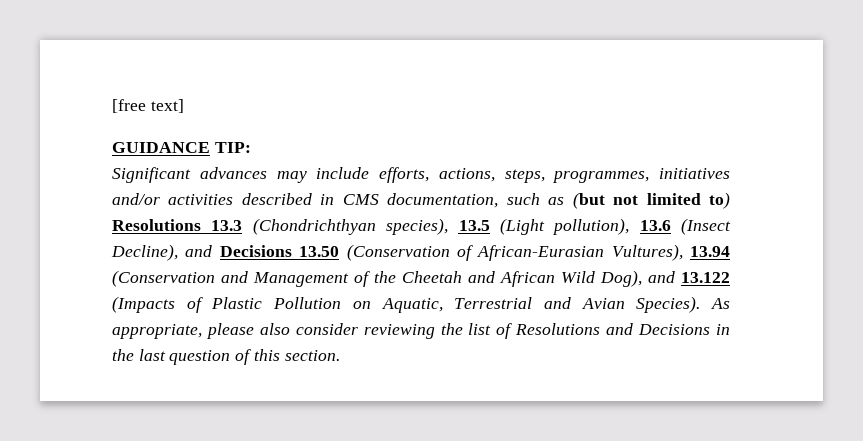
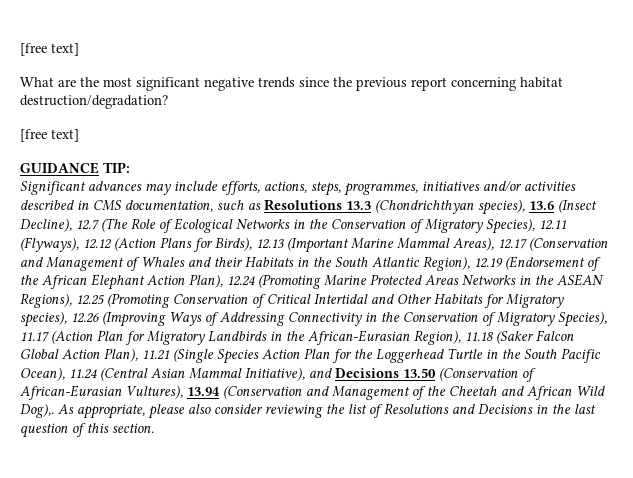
[112,99,184,113] [free text] -> [20,43,79,56] [20,77,563,91] [20,95,168,109] [20,129,79,142] [free text] // What are the most significant negative trends since the previous report concerning habitat destruction/degradation? // [free text]
[572,192,730,209] [112,218,731,235] [111,244,178,261] (but not limited to) Resolutions 13.3 (Chondrichthyan species), 13.5 (Light pollution), 13.6 (Insect Decline), -> [264,199,597,215] [20,218,567,234] [20,237,608,253] [20,256,601,271] [20,274,604,290] [20,293,564,308] [20,311,607,327] [20,330,574,345] [20,348,601,364] [20,367,305,381] Resolutions 13.3 (Chondrichthyan species), 13.6 (Insect Decline), 12.7 (The Role of Ecological Networks in the Conservation of Migratory Species), 12.11 (Flyways), 12.12 (Action Plans for Birds), 12.13 (Important Marine Mammal Areas), 12.17 (Conservation and Management of Whales and their Habitats in the South Atlantic Region), 12.19 (Endorsement of the African Elephant Action Plan), 12.24 (Promoting Marine Protected Areas Networks in the ASEAN Regions), 12.25 (Promoting Conservation of Critical Intertidal and Other Habitats for Migratory species), 12.26 (Improving Ways of Addressing Connectivity in the Conservation of Migratory Species), 11.17 (Action Plan for Migratory Landbirds in the African-Eurasian Region), 11.18 (Saker Falcon Global Action Plan), 11.21 (Single Species Action Plan for the Loggerhead Turtle in the South Pacific Ocean), 11.24 (Central Asian Mammal Initiative),
[600,270,730,287] [112,296,701,313] Dog), and 13.122 (Impacts of Plastic Pollution on Aquatic, Terrestrial and Avian Species). -> [20,403,54,418] Dog),.

